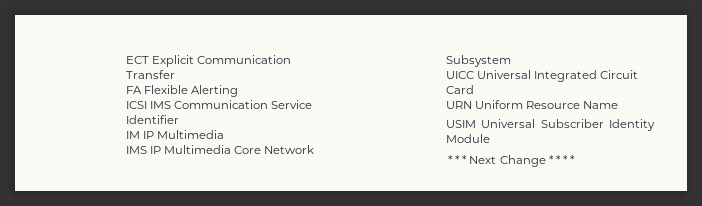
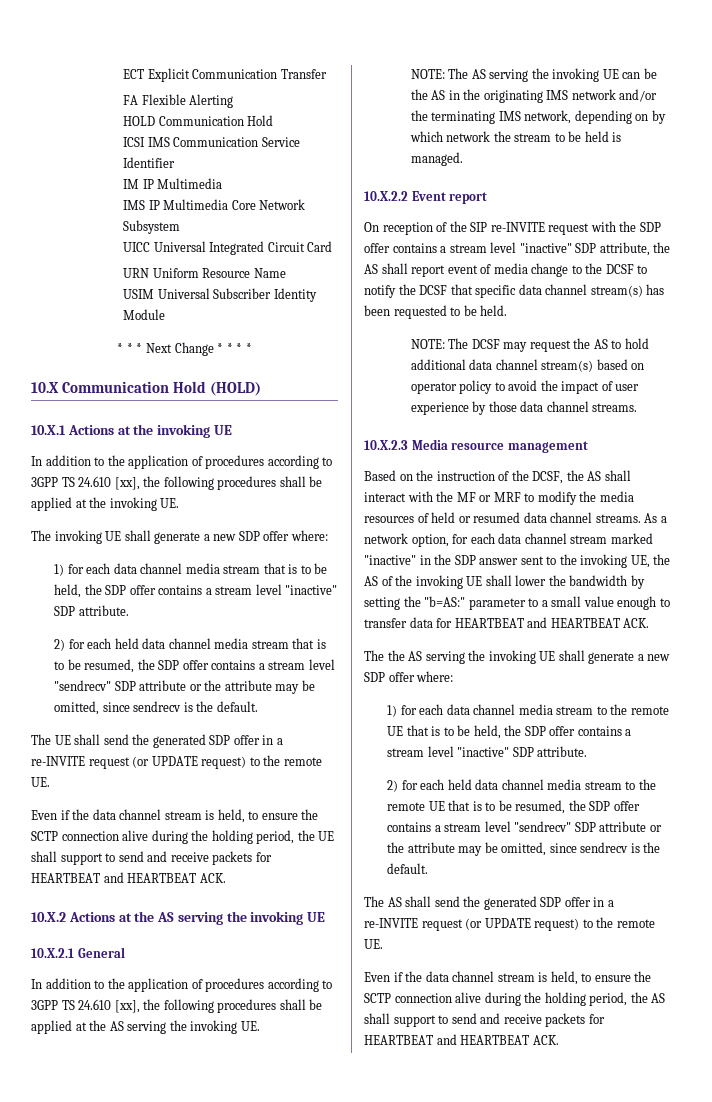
(238, 91) none -> [123,115,274,126] // HOLD Communication Hold
(575, 159) none -> [31,381,262,396] [31,424,232,438] [31,455,333,469] [31,476,323,490] [31,497,180,511] [31,530,328,544] [54,563,328,576] [54,584,338,598] [54,605,129,616] [54,638,326,651] [54,659,335,673] [54,680,315,694] [54,701,258,715] [31,734,283,748] [31,755,322,769] [31,777,50,787] [31,809,319,823] [31,830,335,844] [31,851,272,865] [31,872,226,883] [31,911,326,925] [31,947,125,958] [31,978,333,992] [31,999,323,1013] [31,1020,260,1034] [410,68,657,82] [410,89,658,103] [410,110,666,124] [409,131,622,142] [410,152,463,166] [364,191,488,204] [364,221,661,235] [364,242,671,256] [364,263,648,277] [364,284,665,298] [364,305,508,319] [410,338,649,352] [410,359,645,372] [410,380,640,394] [410,401,638,415] [364,439,588,453] [364,470,631,484] [364,491,634,505] [364,512,667,523] [364,533,653,547] [364,554,671,568] [364,575,645,589] [364,596,670,610] [364,617,650,628] [364,650,671,664] [364,671,454,682] [387,704,669,717] [387,725,632,739] [387,746,588,757] [387,779,656,792] [387,800,640,814] [387,821,662,832] [387,842,661,856] [387,863,429,874] [364,896,614,910] [364,917,655,931] [364,939,383,949] [364,971,652,985] [364,992,666,1006] [364,1013,605,1027] [364,1034,559,1045] // 10.X Communication Hold (HOLD) // 10.X.1 Actions at the invoking UE // In addition to the application of procedures according to 3GPP TS 24.610 [xx], the following procedures shall be applied at the invoking UE. // The invoking UE shall generate a new SDP offer where: // 1) for each data channel media stream that is to be held, the SDP offer contains a stream level "inactive" SDP attribute. // 2) for each held data channel media stream that is to be resumed, the SDP offer contains a stream level "sendrecv" SDP attribute or the attribute may be omitted, since sendrecv is the default. // The UE shall send the generated SDP offer in a re-INVITE request (or UPDATE request) to the remote UE. // Even if the data channel stream is held, to ensure the SCTP connection alive during the holding period, the UE shall support to send and receive packets for HEARTBEAT and HEARTBEAT ACK. // 10.X.2 Actions at the AS serving the invoking UE // 10.X.2.1 General // In addition to the application of procedures according to 3GPP TS 24.610 [xx], the following procedures shall be applied at the AS serving the invoking UE. // NOTE: The AS serving the invoking UE can be the AS in the originating IMS network and/or the terminating IMS network, depending on by which network the stream to be held is managed. // 10.X.2.2 Event report // On reception of the SIP re-INVITE request with the SDP offer contains a stream level "inactive" SDP attribute, the AS shall report event of media change to the DCSF to notify the DCSF that specific data channel stream(s) has been requested to be held. // NOTE: The DCSF may request the AS to hold additional data channel stream(s) based on operator policy to avoid the impact of user experience by those data channel streams. // 10.X.2.3 Media resource management // Based on the instruction of the DCSF, the AS shall interact with the MF or MRF to modify the media resources of held or resumed data channel streams. As a network option, for each data channel stream marked "inactive" in the SDP answer sent to the invoking UE, the AS of the invoking UE shall lower the bandwidth by setting the "b=AS:" parameter to a small value enough to transfer data for HEARTBEAT and HEARTBEAT ACK. // The the AS serving the invoking UE shall generate a new SDP offer where: // 1) for each data channel media stream to the remote UE that is to be held, the SDP offer contains a stream level "inactive" SDP attribute. // 2) for each held data channel media stream to the remote UE that is to be resumed, the SDP offer contains a stream level "sendrecv" SDP attribute or the attribute may be omitted, since sendrecv is the default. // The AS shall send the generated SDP offer in a re-INVITE request (or UPDATE request) to the remote UE. // Even if the data channel stream is held, to ensure the SCTP connection alive during the holding period, the AS shall support to send and receive packets for HEARTBEAT and HEARTBEAT ACK.

